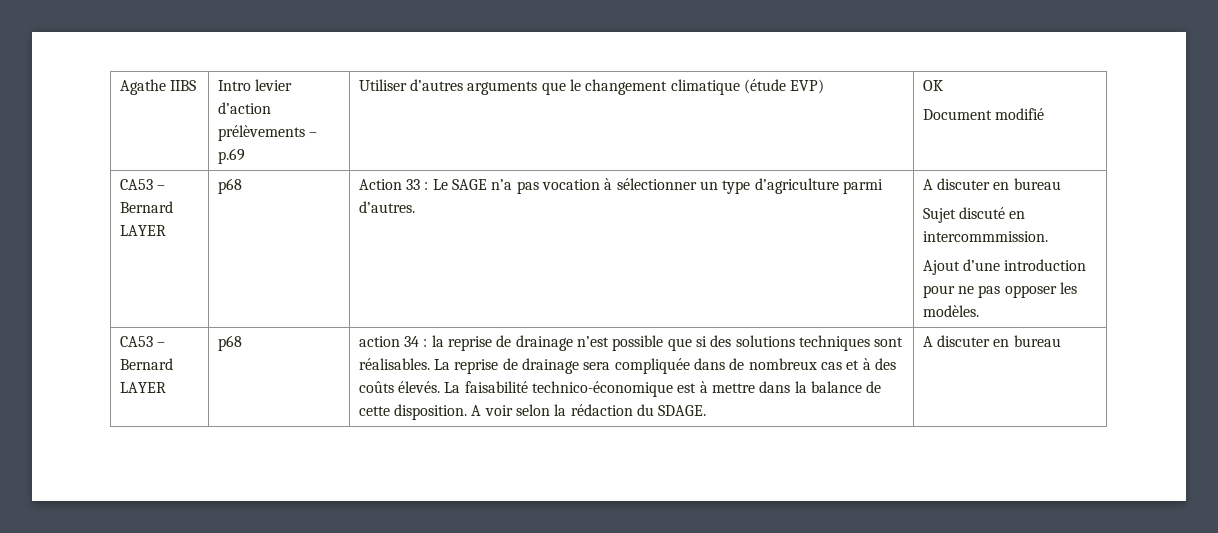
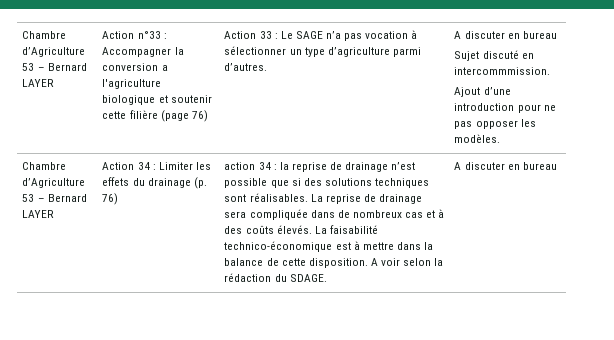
[119,79,197,95] [217,79,293,91] [217,102,271,114] [217,125,318,141] [217,148,245,164] [358,79,825,95] [922,80,943,91] [922,108,1045,120] [119,179,166,190] [119,201,173,213] [119,225,166,236] [217,178,242,194] Agathe IIBS | Intro levier d’action prélèvements – p.69 | Utiliser d’autres arguments que le changement climatique (étude EVP) | OK // Document modifié // CA53 – Bernard LAYER | p68 -> [22,31,67,39] [22,47,86,57] [22,63,87,71] [22,79,55,87] [102,31,167,39] [102,47,184,57] [102,63,168,71] [102,79,162,89] [102,95,212,105] [102,110,208,122] Chambre d’Agriculture 53 – Bernard LAYER | Action n°33 : Accompagner la conversion a l'agriculture biologique et soutenir cette filière (page 76)
[119,336,166,347] [119,358,173,370] [119,382,166,393] [217,335,242,351] CA53 – Bernard LAYER | p68 -> [22,162,67,170] [22,178,86,188] [22,194,87,202] [22,210,55,218] [102,162,211,170] [102,177,207,189] [102,193,119,205] Chambre d’Agriculture 53 – Bernard LAYER | Action 34 : Limiter les effets du drainage (p. 76)

